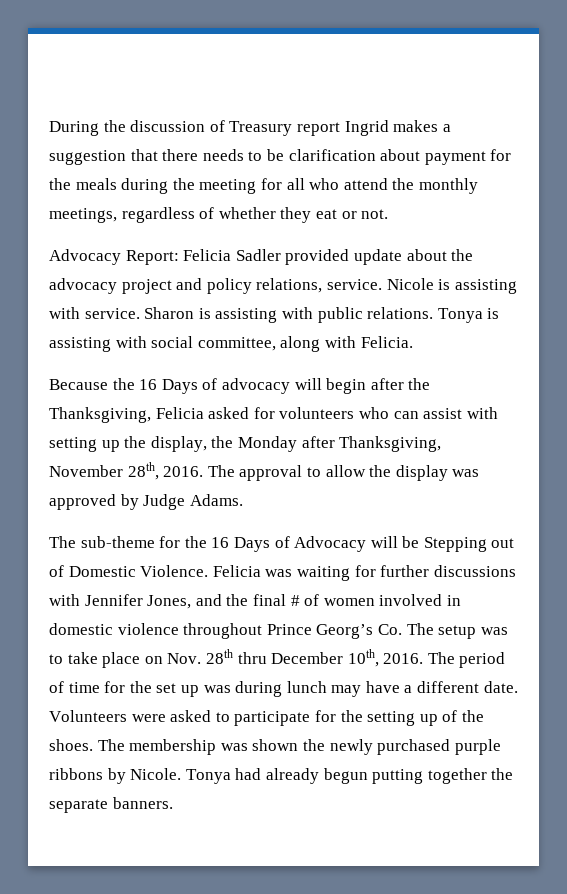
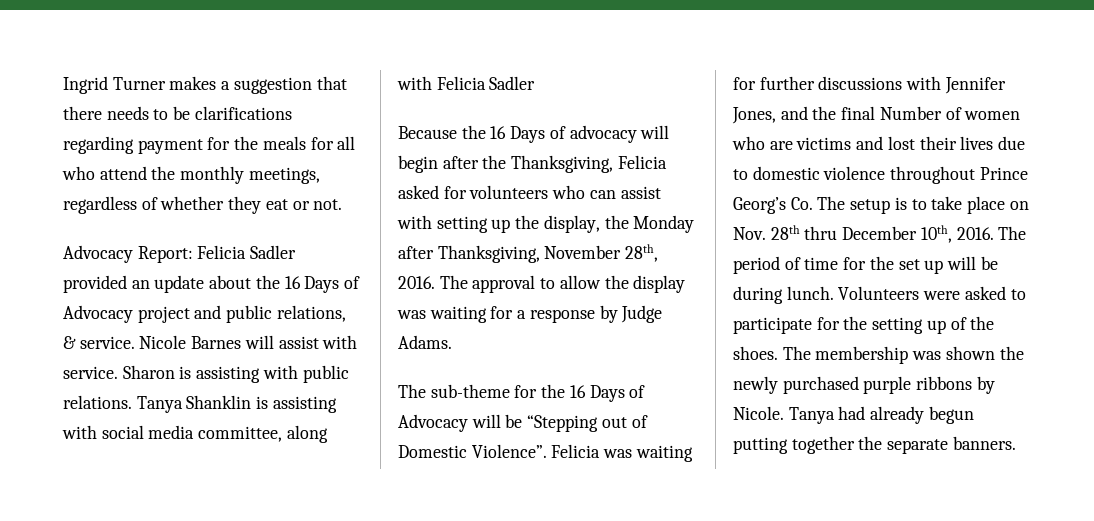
[49,120,389,136] During the discussion of Treasury report Ingrid -> [63,76,166,94] Ingrid Turner
[288,149,421,161] clarification about -> [194,106,292,120] [63,136,134,154] clarifications regarding
[121,178,257,194] during the meeting -> (306, 143) none
(350, 257) none -> [131,280,150,289] an
[49,278,517,294] advocacy project and policy relations, service. Nicole is assisting -> [284,276,361,293] [63,305,346,323] [63,335,319,349] 16 Days of Advocacy project and public relations, & service. Nicole Barnes will assist
[437,308,483,323] Tonya -> [136,395,252,413] Tanya Shanklin
(194, 342) none -> [148,425,195,439] media
[360,336,413,348] Felicia. -> [436,76,536,90] Felicia Sadler
[49,494,116,510] approved -> [429,306,595,323] waiting for a response
[423,537,487,552] Stepping -> [527,415,599,432] “Stepping
[140,565,209,577] Violence. -> [471,444,547,458] Violence”.
[290,595,300,606] # -> [879,106,942,120] Number
[379,594,461,606] involved in -> [732,136,1026,150] [733,169,748,180] who are victims and lost their lives due to
[480,627,508,635] was -> [894,197,907,210] is
[203,681,518,697] was during lunch may have a different date. -> [947,256,998,270] [733,286,834,304] will be during lunch.
[185,769,231,784] Tonya -> [788,407,835,424] Tanya

